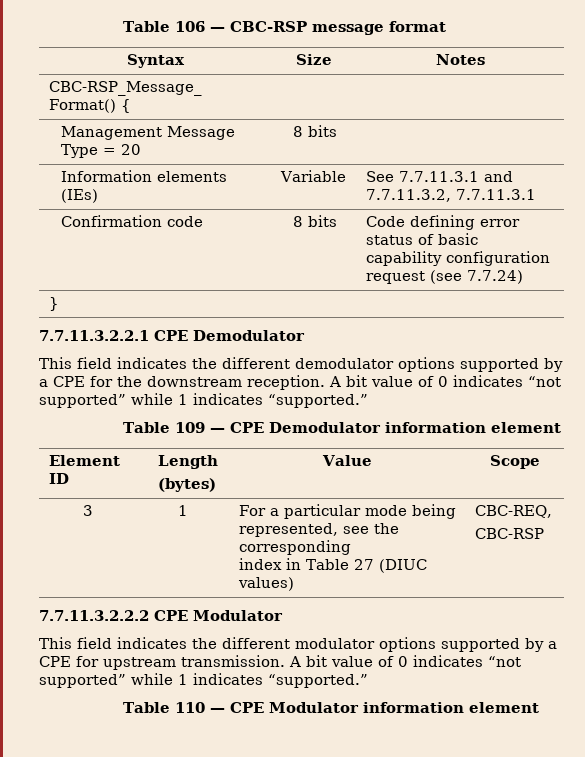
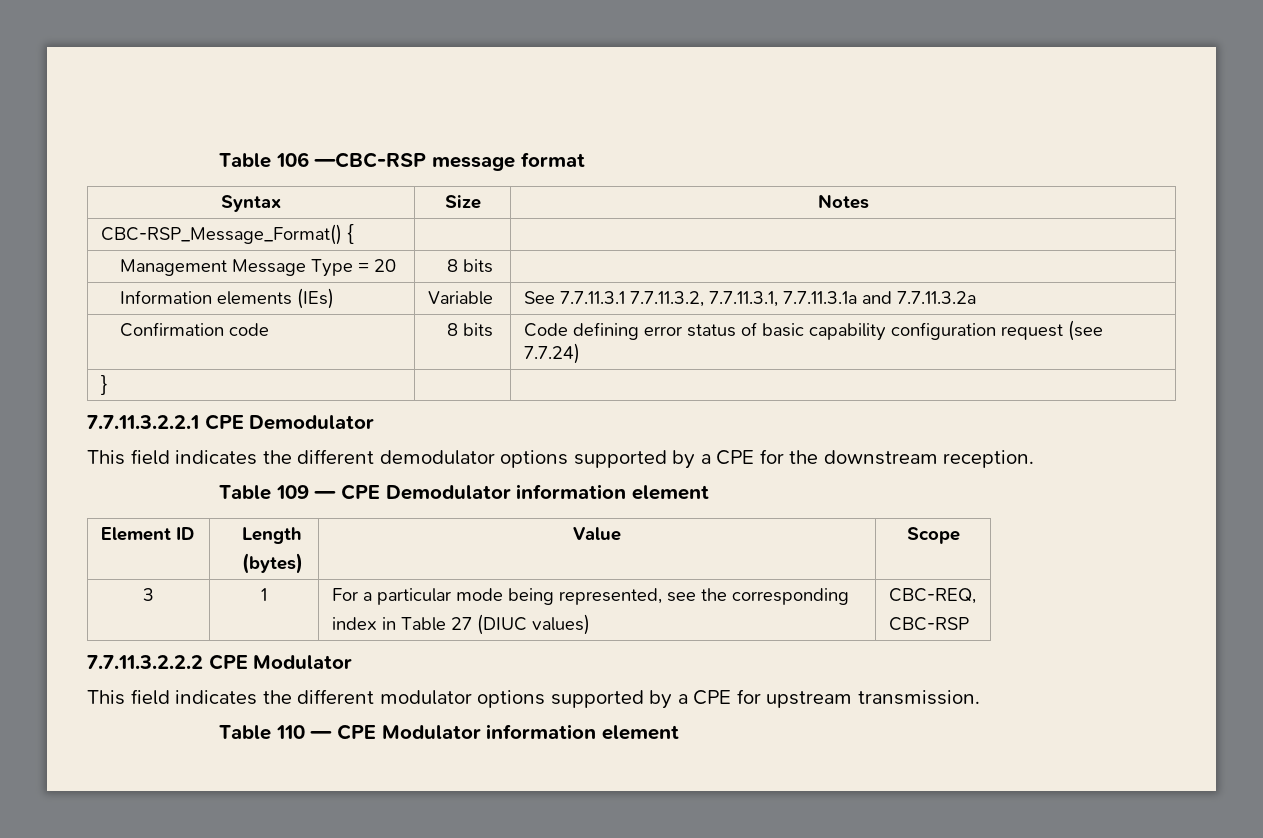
[210,21,308,32] — CBC-RSP -> [314,152,427,168] —CBC-RSP
[483,171,513,182] [365,189,536,202] and 7.7.11.3.2, 7.7.11.3.1 -> [629,291,976,307] 7.7.11.3.2, 7.7.11.3.1, 7.7.11.3.1a and 7.7.11.3.2a
[329,375,561,387] [39,393,368,408] A bit value of 0 indicates “not supported” while 1 indicates “supported.” -> (1035, 459) none
[289,655,521,667] [39,673,368,688] A bit value of 0 indicates “not supported” while 1 indicates “supported.” -> (980, 697) none

